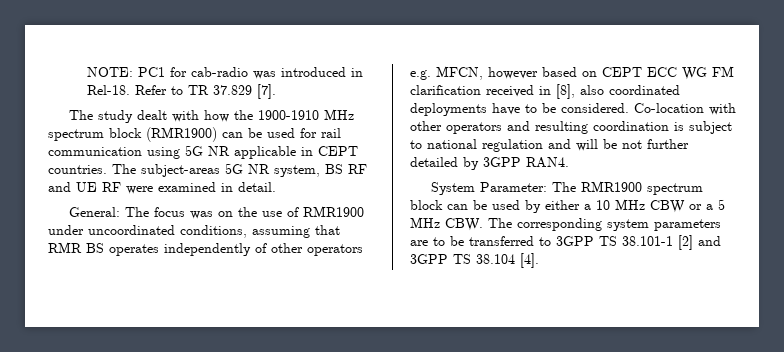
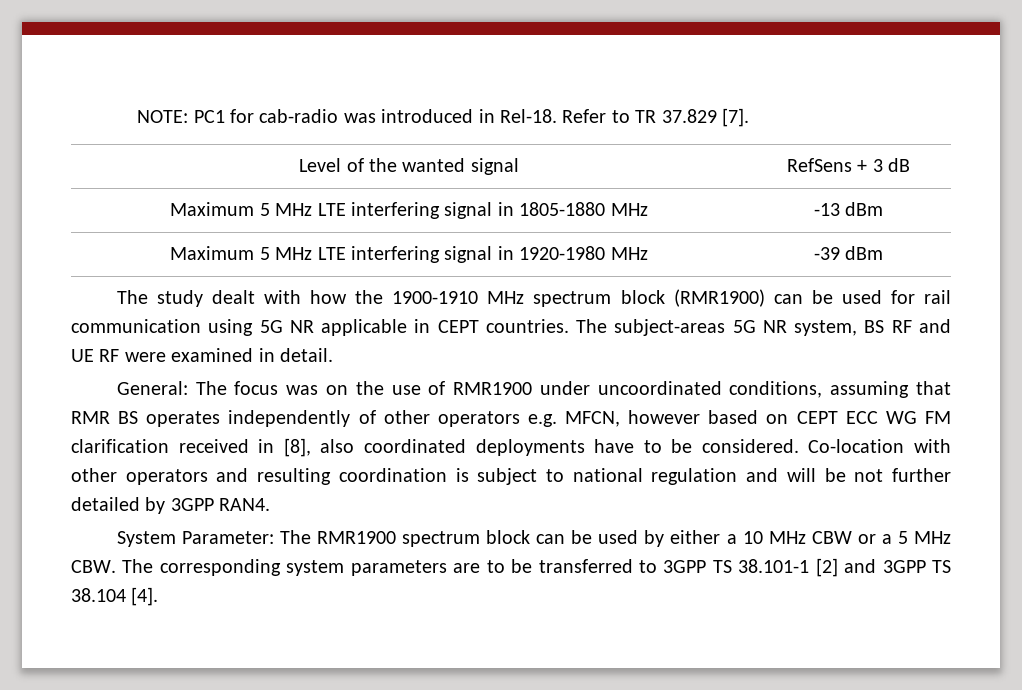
(276, 91) none -> [299,158,519,175] [786,158,911,172] [170,202,648,219] [813,202,884,216] [170,246,648,263] [813,246,884,260] // Level of the wanted signal | RefSens + 3 dB // Maximum 5 MHz LTE interfering signal in 1805-1880 MHz | -13 dBm // Maximum 5 MHz LTE interfering signal in 1920-1980 MHz | -39 dBm

